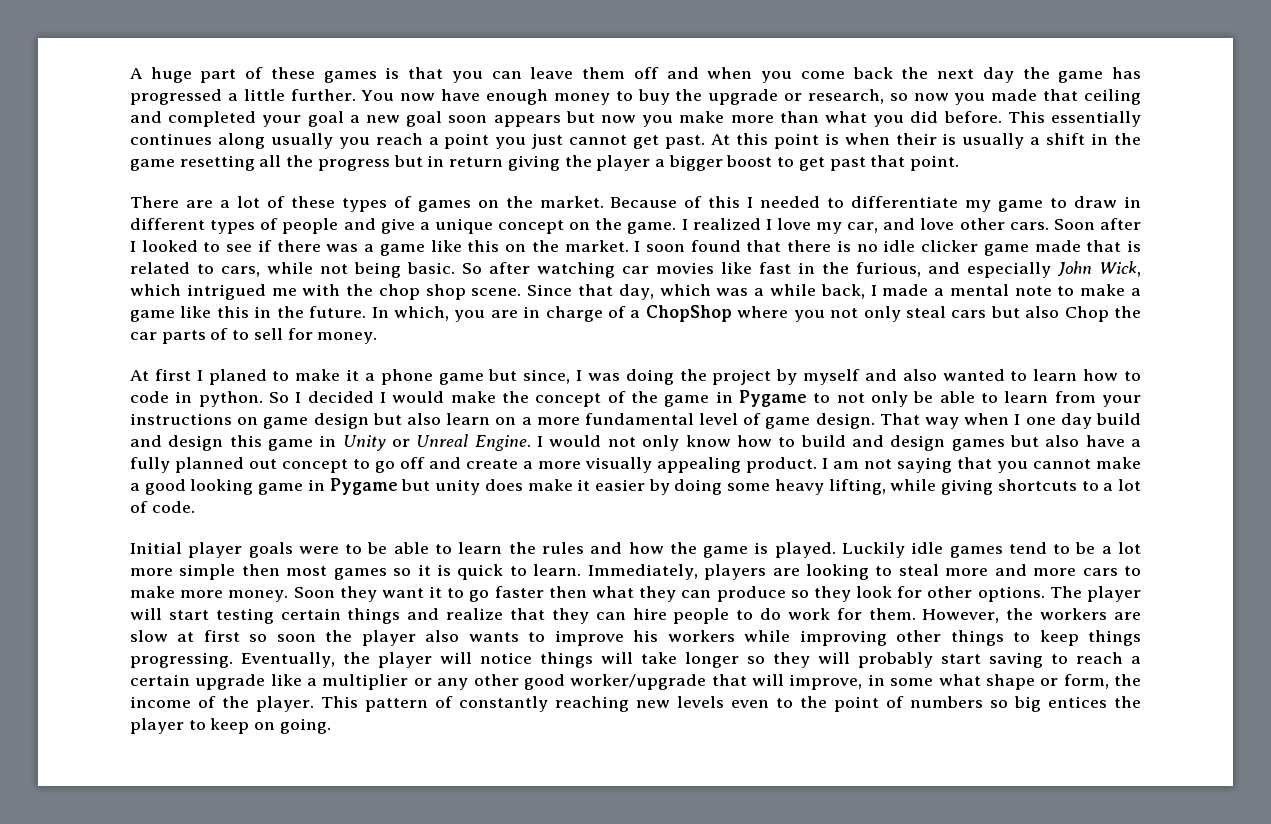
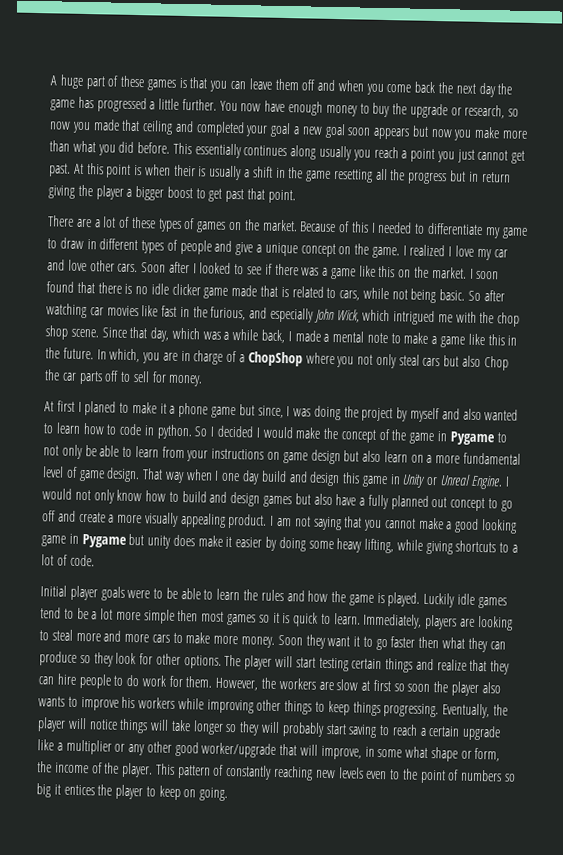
[847,222,879,233] car, -> [493,249,508,258] car
[210,328,229,340] of -> [104,370,120,382] off
(1041, 704) none -> [53,784,61,795] it

